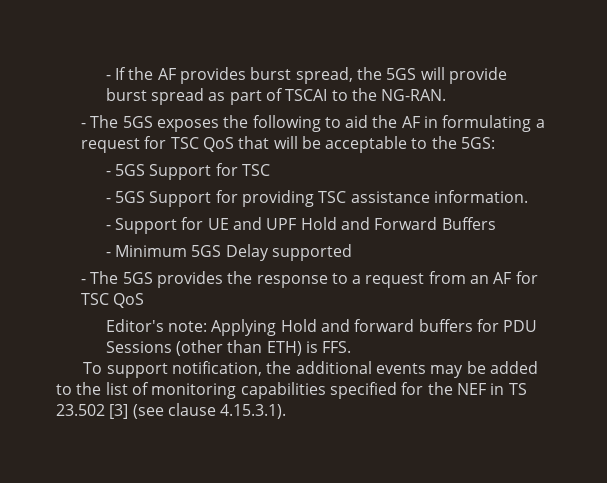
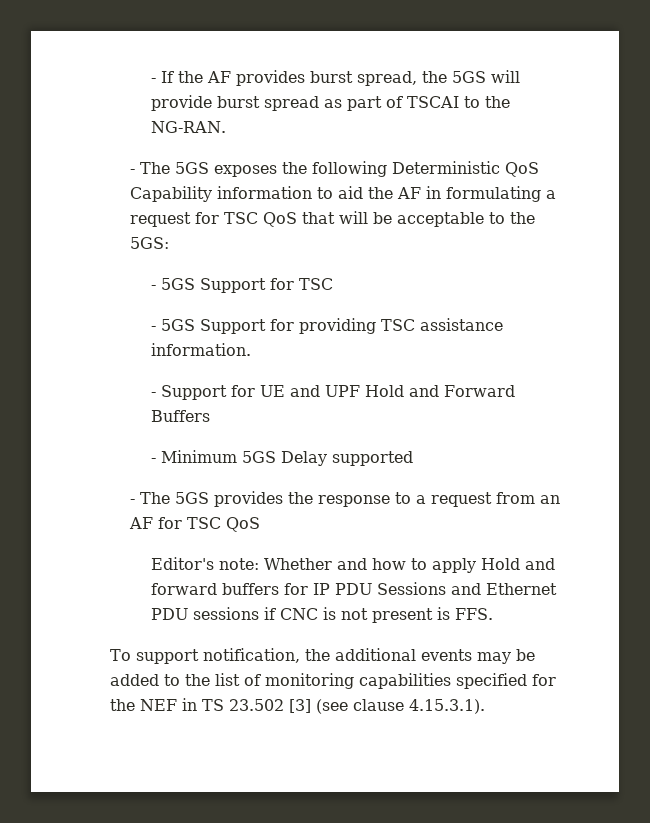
(321, 123) none -> [392,161,540,177] [130,186,313,202] Deterministic QoS Capability information
[211,319,277,336] Applying -> [263,558,476,573] Whether and how to apply
(500, 325) none -> [312,583,330,595] IP
[176,340,302,356] (other than ETH) -> [450,583,557,595] [150,607,433,623] and Ethernet PDU sessions if CNC is not present

